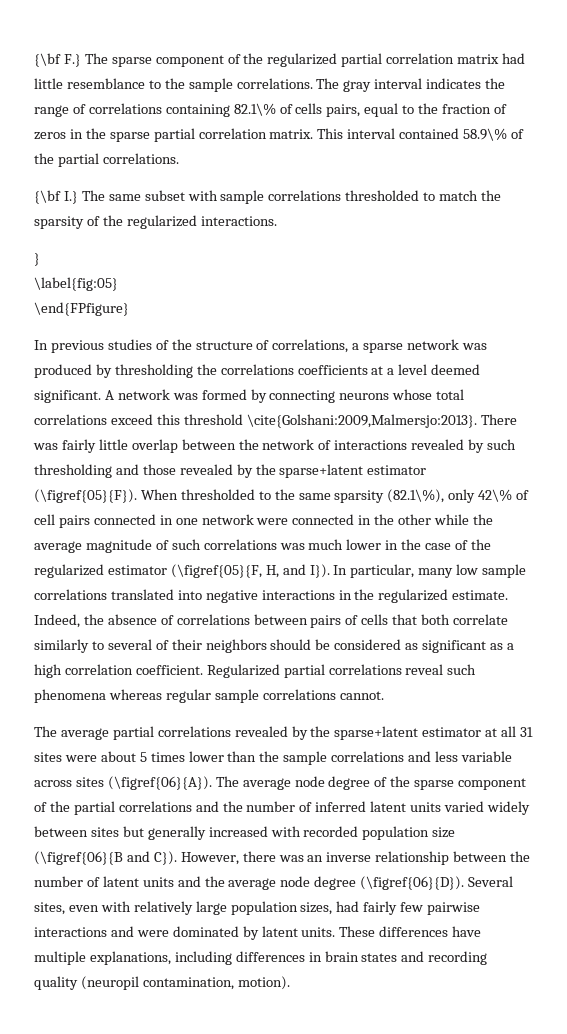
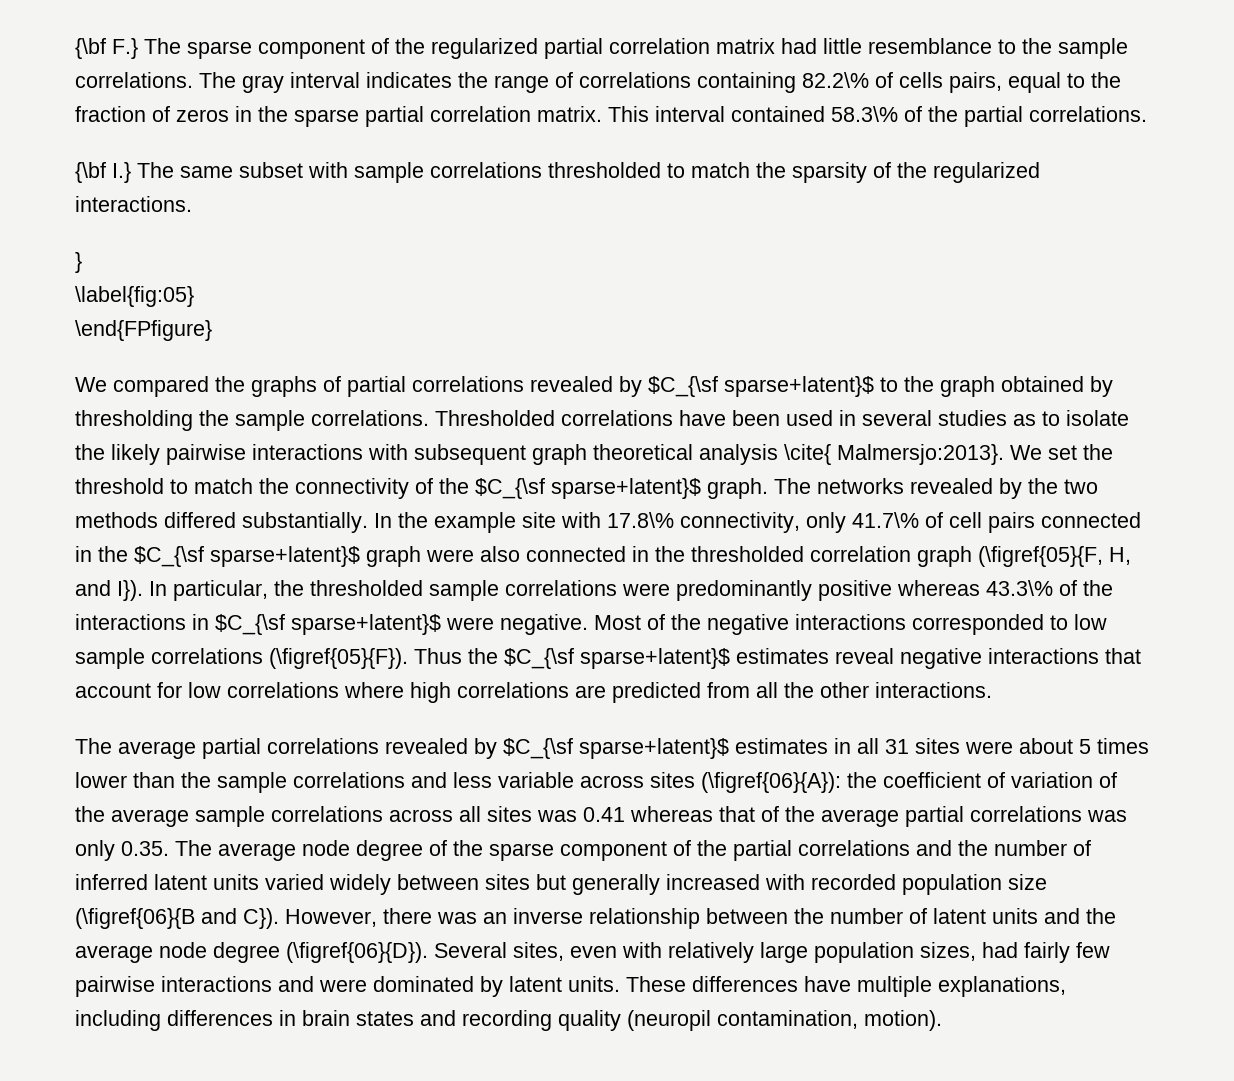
[233,103,276,116] 82.1\% -> [802,72,869,88] 82.2\%
[463,128,508,141] 58.9\% -> [831,106,898,122] 58.3\%
[34,339,488,353] [34,364,481,378] [34,389,465,403] [34,414,517,428] [33,439,517,453] [34,464,427,478] [34,489,513,503] In previous studies of the structure of correlations, a sparse network was produced by thresholding the correlations coefficients at a level deemed significant. A network was formed by connecting neurons whose total correlations exceed this threshold \cite{Golshani:2009,Malmersjo:2013}. There was fairly little overlap between the network of interactions revealed by such thresholding and those revealed by the sparse+latent estimator (\figref{05}{F}). When thresholded to the same sparsity (82.1\%), only 42\% -> [75,376,1113,397] [75,410,1129,431] [75,444,1113,465] [75,478,1098,499] [75,512,919,533] We compared the graphs of partial correlations revealed by $C_{\sf sparse+latent}$ to the graph obtained by thresholding the sample correlations. Thresholded correlations have been used in several studies as to isolate the likely pairwise interactions with subsequent graph theoretical analysis \cite{ Malmersjo:2013}. We set the threshold to match the connectivity of the $C_{\sf sparse+latent}$ graph. The networks revealed by the two methods differed substantially. In the example site with 17.8\% connectivity, only 41.7\%
[175,514,493,525] [34,539,491,553] [34,564,167,578] one network were connected in the other while the average magnitude of such correlations was much lower in the case of the regularized estimator -> [98,546,972,567] the $C_{\sf sparse+latent}$ graph were also connected in the thresholded correlation graph
[418,564,527,578] [34,589,509,603] [34,614,509,628] [34,639,514,653] [34,664,477,678] [34,689,384,703] many low sample correlations translated into negative interactions in the regularized estimate. Indeed, the absence of correlations between pairs of cells that both correlate similarly to several of their neighbors should be considered as significant as a high correlation coefficient. Regularized partial correlations reveal such phenomena whereas regular sample correlations cannot. -> [274,580,1113,601] [75,614,1107,635] [75,648,1141,669] [75,682,992,703] the thresholded sample correlations were predominantly positive whereas 43.3\% of the interactions in $C_{\sf sparse+latent}$ were negative. Most of the negative interactions corresponded to low sample correlations (\figref{05}{F}). Thus the $C_{\sf sparse+latent}$ estimates reveal negative interactions that account for low correlations where high correlations are predicted from all the other interactions.
[310,726,498,740] the sparse+latent estimator at -> [503,738,851,759] $C_{\sf sparse+latent}$ estimates in
[107,776,212,790] (\figref{06}{A}). -> [701,772,1117,793] [75,806,1127,827] [75,840,169,861] (\figref{06}{A}): the coefficient of variation of the average sample correlations across all sites was 0.41 whereas that of the average partial correlations was only 0.35.

